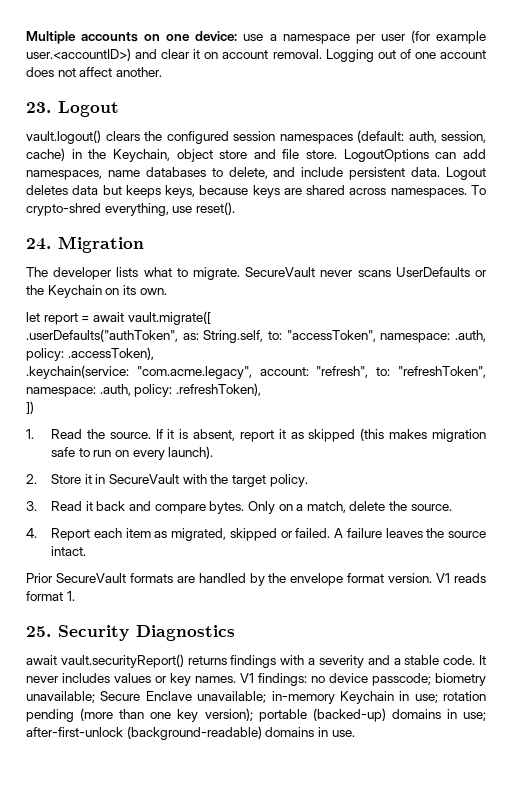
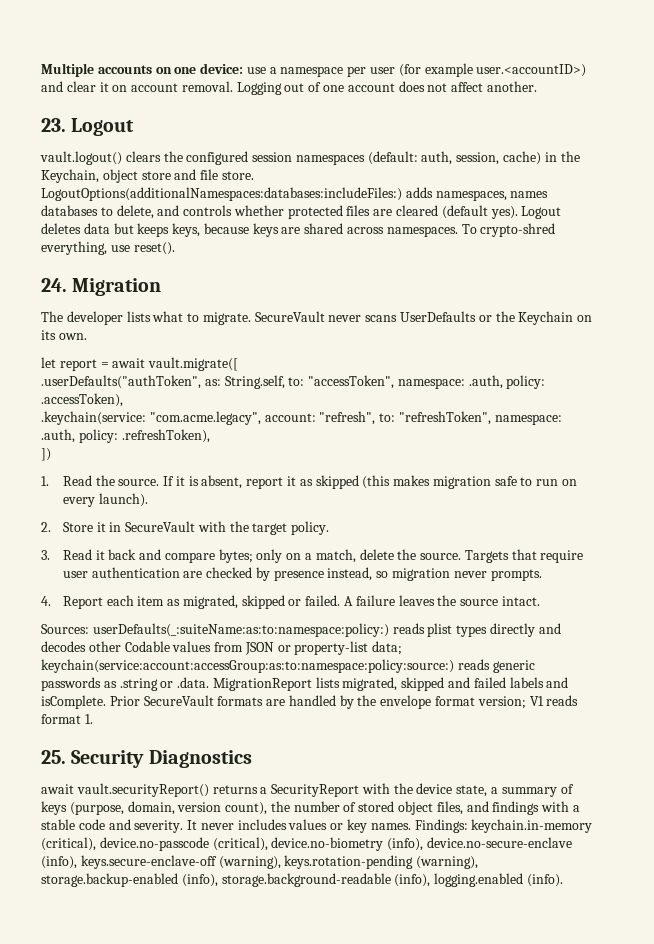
[343,149,486,162] [26,167,441,180] LogoutOptions can add namespaces, name databases to delete, and include persistent data. -> [41,187,549,201] [41,205,518,219] LogoutOptions(additionalNamespaces:databases:includeFiles:) adds namespaces, names databases to delete, and controls whether protected files are cleared (default yes).
[209,501,275,514] bytes. Only -> [218,549,283,563] bytes; only
(452, 507) none -> [464,549,584,563] [62,567,542,581] Targets that require user authentication are checked by presence instead, so migration never prompts.
(87, 551) none -> [41,623,561,637] [41,641,403,655] [41,659,535,673] [41,677,569,691] [41,695,106,709] Sources: userDefaults(_:suiteName:as:to:namespace:policy:) reads plist types directly and decodes other Codable values from JSON or property-list data; keychain(service:account:accessGroup:as:to:namespace:policy:source:) reads generic passwords as .string or .data. MigrationReport lists migrated, skipped and failed labels and isComplete.
[388,573,433,583] version. -> [477,696,526,709] version;
[230,655,476,668] findings with a severity and a stable code. -> [260,783,574,797] [41,801,580,815] [41,819,184,833] a SecurityReport with the device state, a summary of keys (purpose, domain, version count), the number of stored object files, and findings with a stable code and severity.
[240,673,486,686] [26,691,486,704] [26,708,487,722] [26,726,355,740] V1 findings: no device passcode; biometry unavailable; Secure Enclave unavailable; in-memory Keychain in use; rotation pending (more than one key version); portable (backed-up) domains in use; after-first-unlock (background-readable) domains in use. -> [414,819,593,833] [41,837,572,851] [41,855,479,869] [41,873,563,887] Findings: keychain.in-memory (critical), device.no-passcode (critical), device.no-biometry (info), device.no-secure-enclave (info), keys.secure-enclave-off (warning), keys.rotation-pending (warning), storage.backup-enabled (info), storage.background-readable (info), logging.enabled (info).

